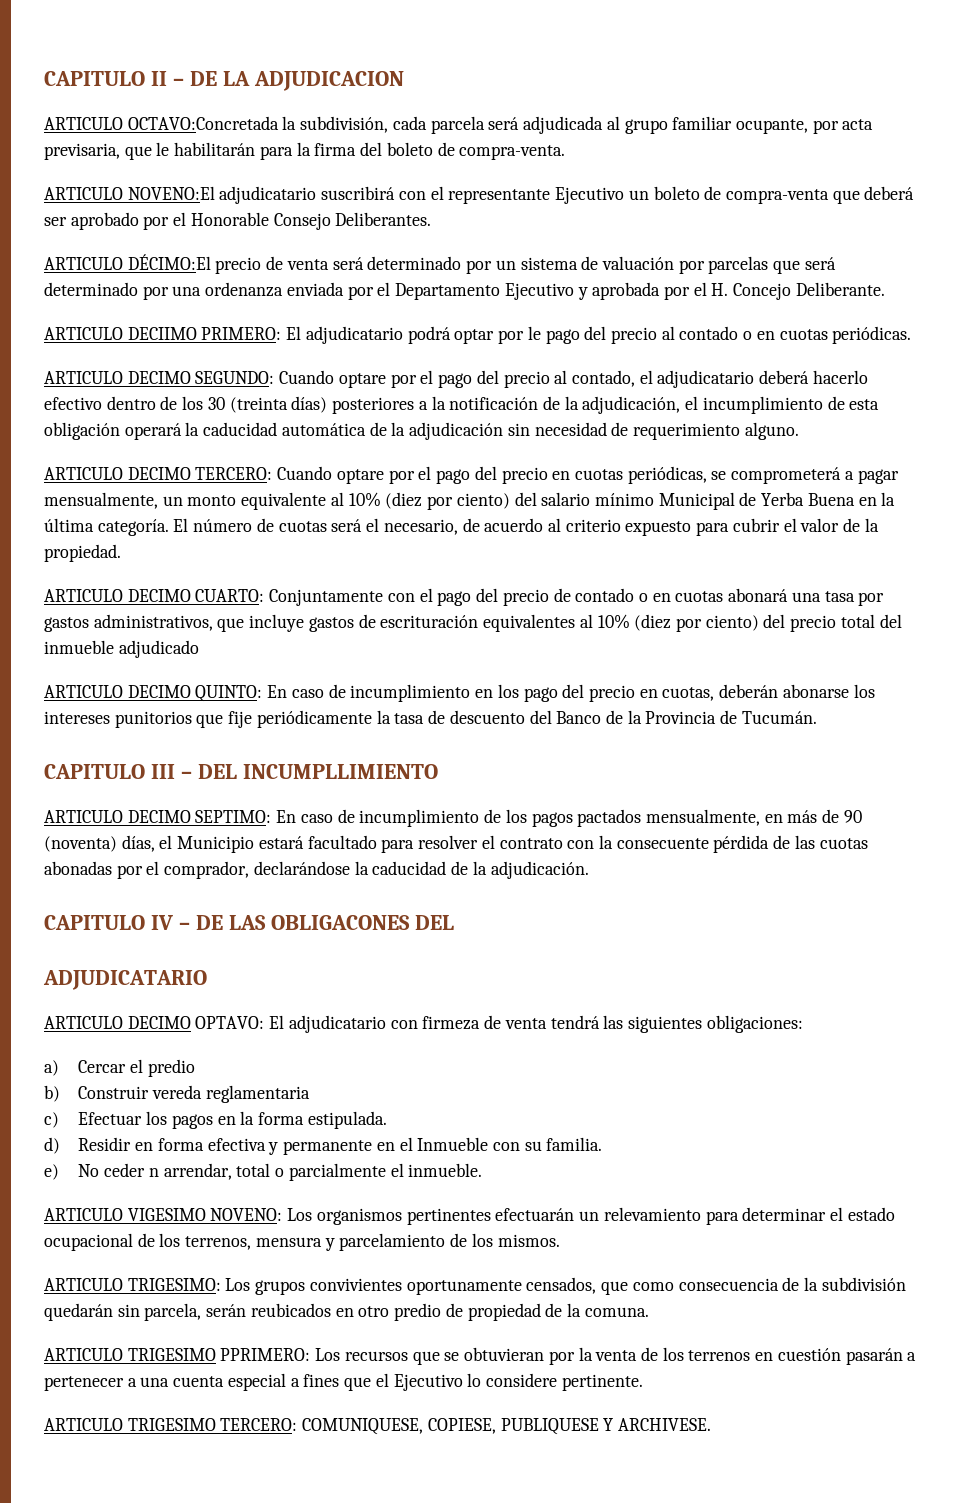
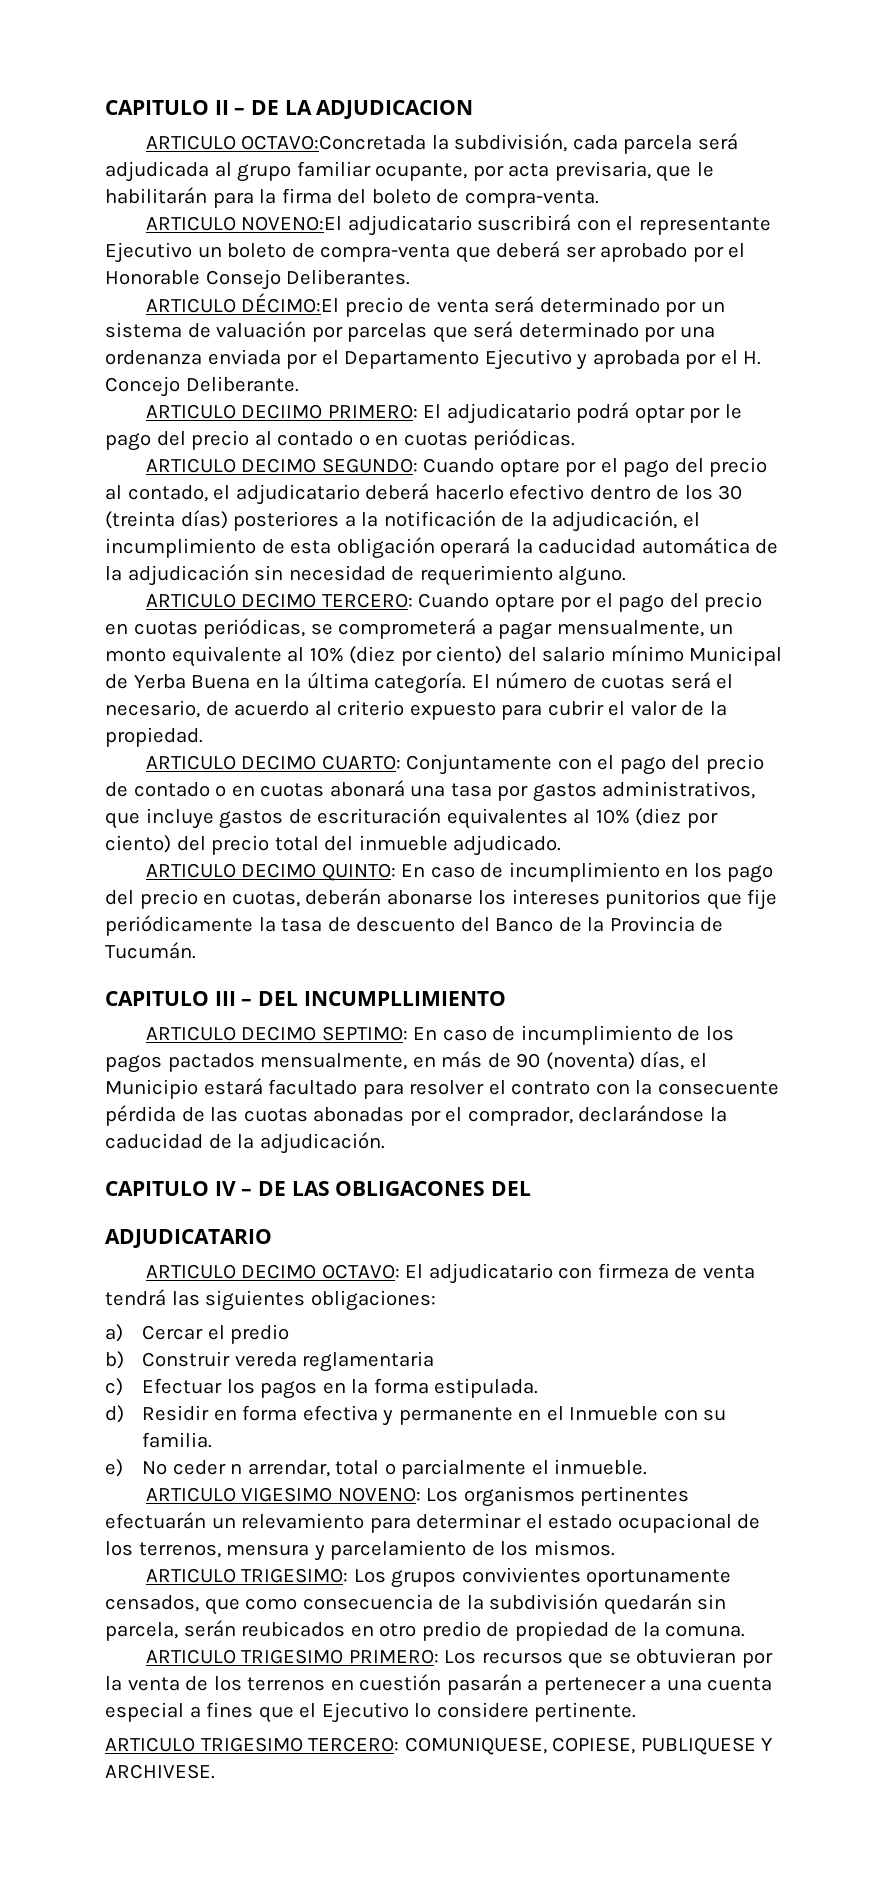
[118,640,199,658] adjudicado -> [453,835,562,856] adjudicado.
[195,1016,265,1029] OPTAVO: -> [321,1264,400,1279] OCTAVO:
[220,1348,311,1361] PPRIMERO: -> [348,1649,439,1664] PRIMERO:

